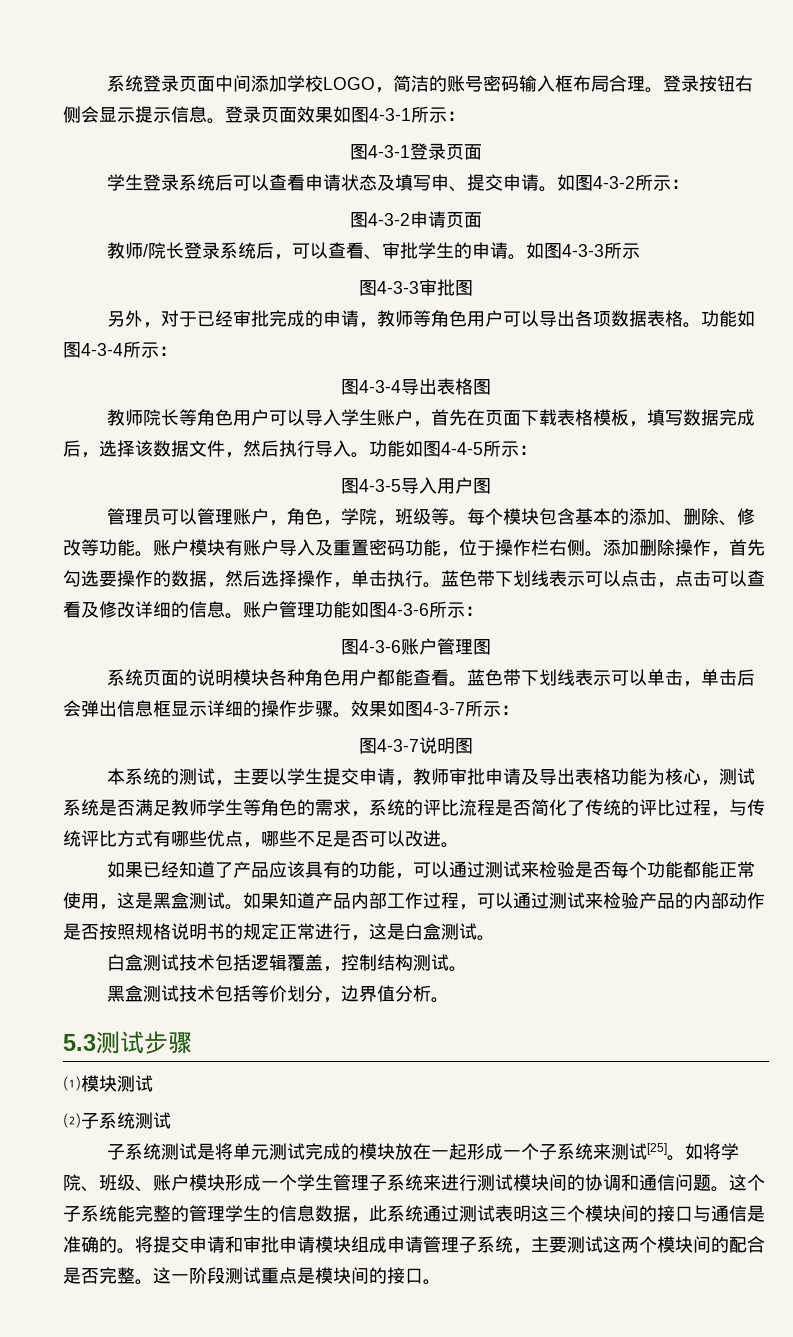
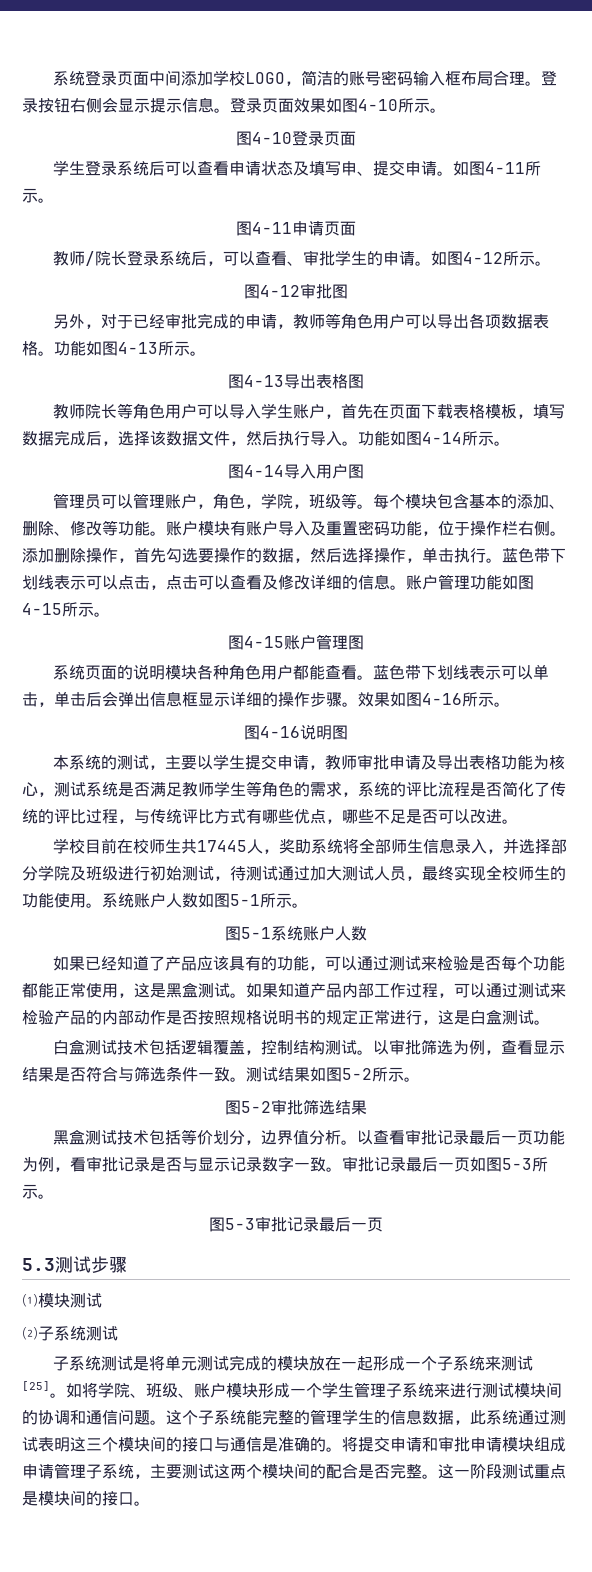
[369,106,465,123] [350,144,410,160] 4-3-1所示： // 图4-3-1 -> [358,98,446,113] [236,131,292,146] 4-10所示。 // 图4-10
[592,174,689,191] [350,212,410,228] 4-3-2所示： // 图4-3-2 -> [485,161,542,176] [22,188,54,203] [236,221,292,236] 4-11所示。 // 图4-11
[561,242,640,259] [359,280,419,296] 4-3-3所示 // 图4-3-3 -> [463,251,552,266] [244,284,300,299] 4-12所示。 // 图4-12
[81,341,177,358] [341,379,401,395] 4-3-4所示： // 图4-3-4 -> [118,341,206,356] [228,374,284,389] 4-13所示。 // 图4-13
[441,440,537,457] [341,478,401,494] 4-4-5所示： // 图4-3-5 -> [422,431,510,446] [228,464,284,479] 4-14所示。 // 图4-14
[387,601,483,618] [341,639,401,655] 4-3-6所示： // 图4-3-6 -> [22,602,110,617] [228,635,284,650] 4-15所示。 // 图4-15
[423,700,519,717] [359,738,419,754] 4-3-7所示： // 图4-3-7 -> [422,692,510,707] [244,725,300,740] 4-16所示。 // 图4-16
(459, 845) none -> [53,838,568,854] [22,865,566,881] [22,893,308,908] [225,926,367,941] // 学校目前在校师生共17445人，奖助系统将全部师生信息录入，并选择部分学院及班级进行初始测试，待测试通过加大测试人员，最终实现全校师生的功能使用。系统账户人数如图5-1所示。 // 图5-1系统账户人数
(467, 969) none -> [373,1039,566,1055] [22,1066,420,1082] [225,1099,367,1115] 以审批筛选为例，查看显示结果是否符合与筛选条件一致。测试结果如图5-2所示。 // 图5-2审批筛选结果
(449, 1000) none -> [357,1129,566,1145] [22,1156,548,1172] [22,1184,54,1199] [209,1216,383,1232] 以查看审批记录最后一页功能为例，看审批记录是否与显示记录数字一致。审批记录最后一页如图5-3所示。 // 图5-3审批记录最后一页

